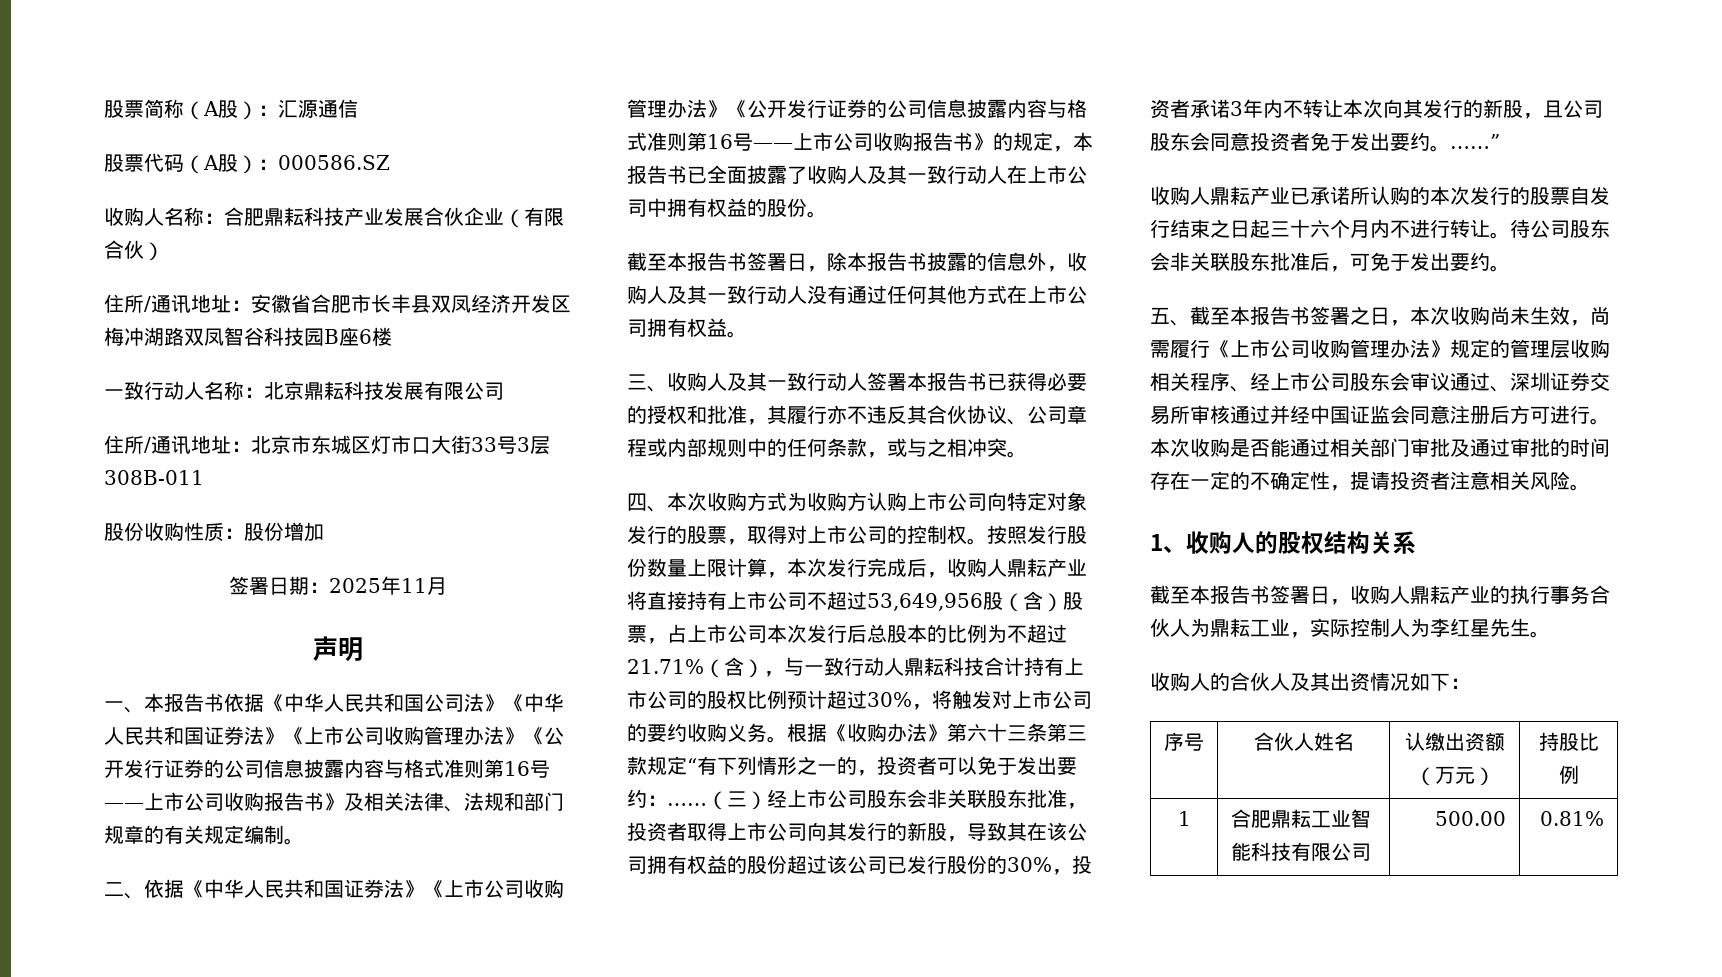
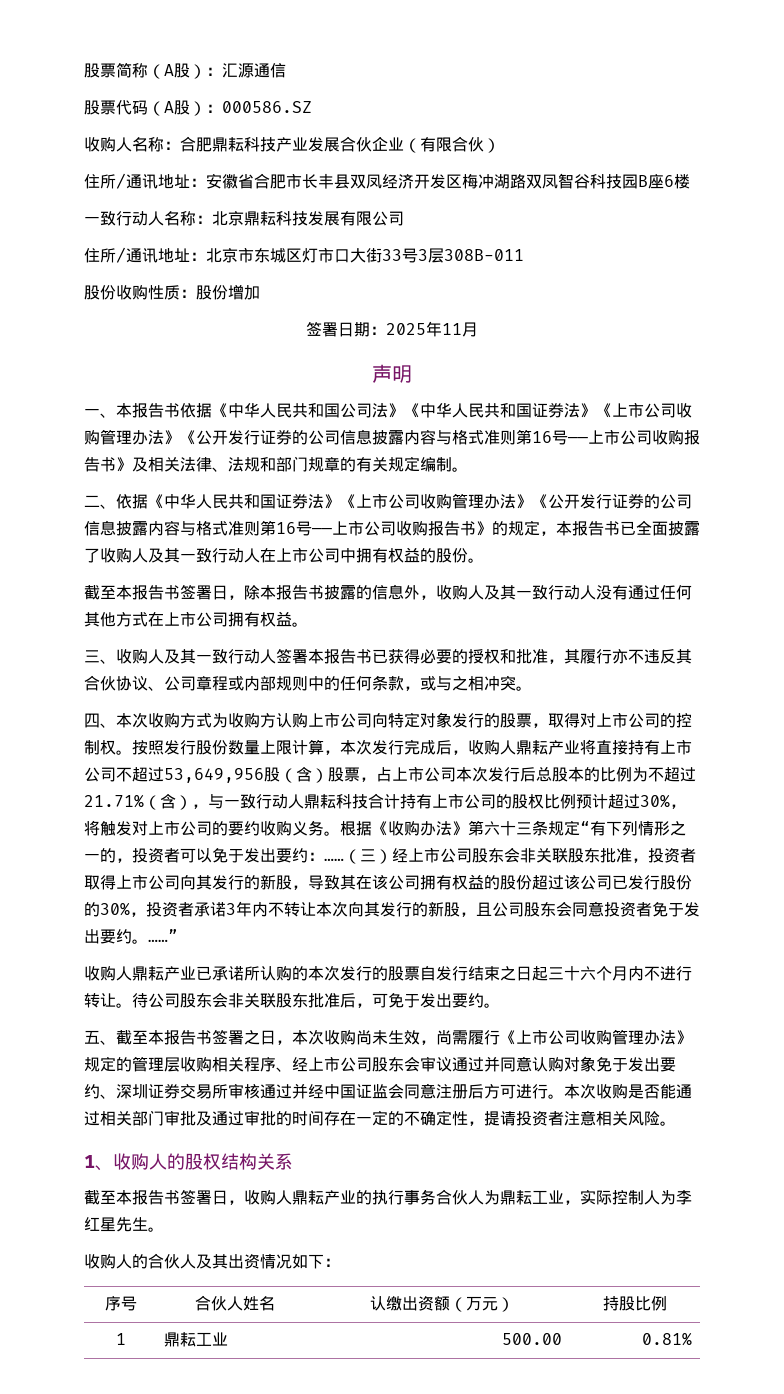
[1047,723,1087,742] [627,756,647,775] 第三款 -> (548, 828) none
(1490, 381) none -> [484,1056,676,1072] [84,1084,100,1099] 并同意认购对象免于发出要约
[1230,809,1371,828] [1230,842,1371,861] 合肥鼎耘工业智能科技有限公司 -> [164,1332,229,1347] 鼎耘工业

